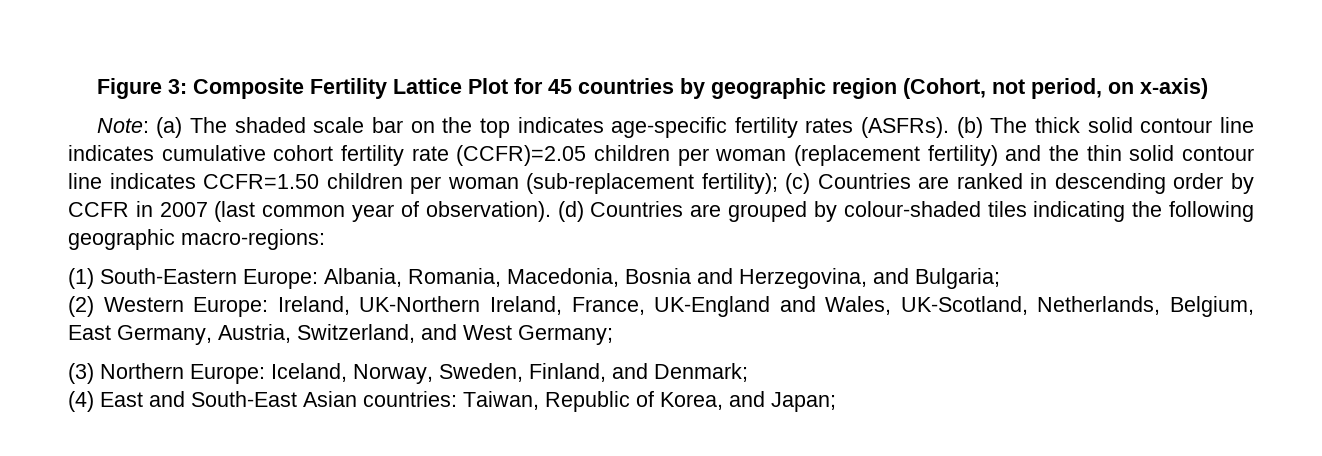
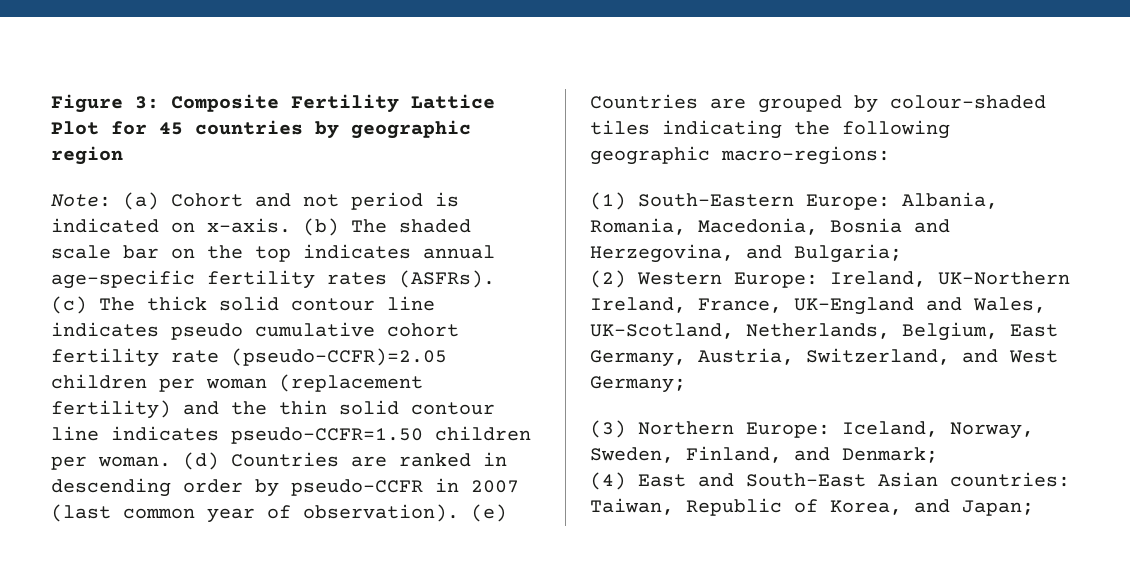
[902,78,1208,99] [96,117,183,138] (Cohort, not period, on x-axis) // Note: (a) -> [51,192,459,210] [51,218,339,236] // Note: (a) Cohort and not period is indicated on x-axis. (b)
(604, 125) none -> [423,245,495,259] annual
[956,117,983,138] (b) -> [51,296,87,314] (c)
(154, 153) none -> [171,323,243,340] pseudo
[456,145,587,166] (CCFR)=2.05 -> [231,348,447,366] (pseudo-CCFR)=2.05
[203,173,811,194] CCFR=1.50 children per woman (sub-replacement fertility); (c) -> [231,426,531,444] [51,452,219,470] pseudo-CCFR=1.50 children per woman. (d)
[68,202,129,217] CCFR -> [291,479,423,496] pseudo-CCFR
[557,201,584,222] (d) -> [471,504,507,522] (e)

